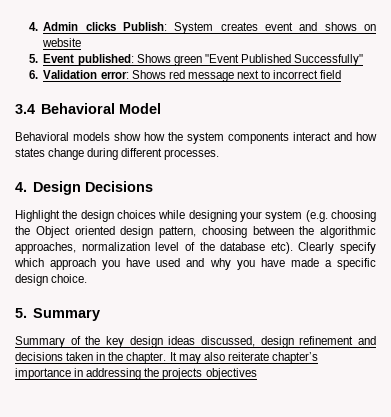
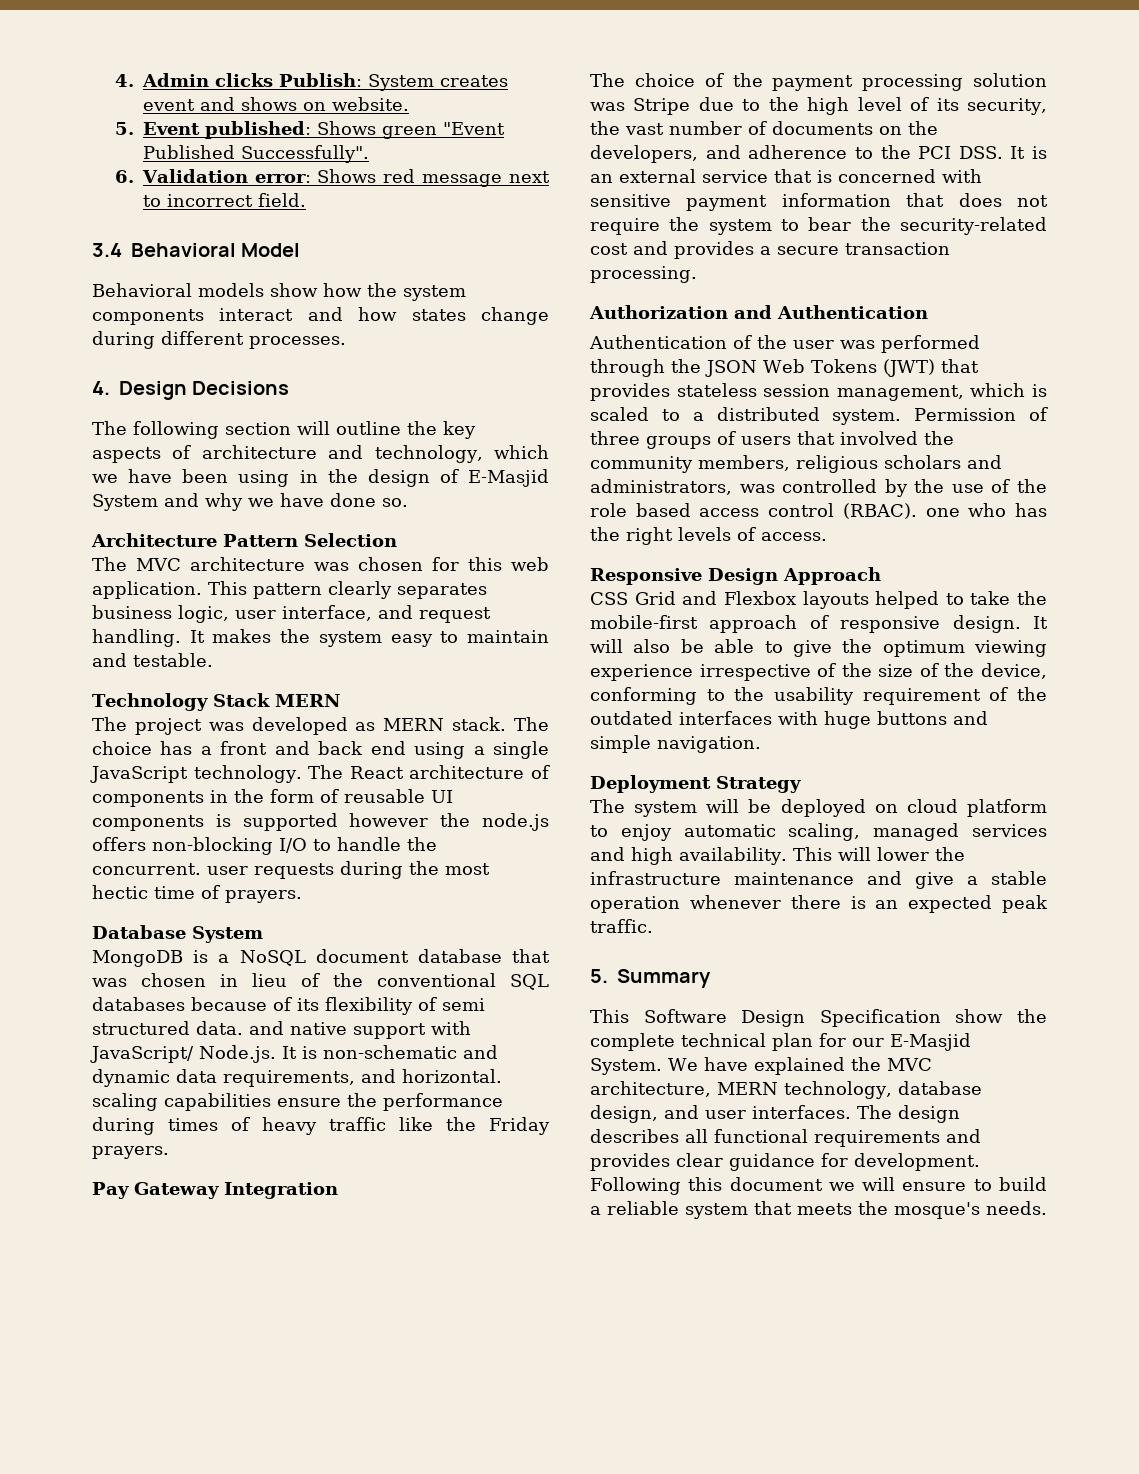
[42,38,82,47] website -> [331,97,409,111] website.
[294,54,364,66] Successfully" -> [240,145,369,163] Successfully".
[320,70,342,79] field -> [257,193,306,207] field.
[15,210,376,222] [15,226,376,238] [15,242,376,254] [14,258,376,270] [15,274,88,286] [15,308,100,321] [15,336,376,348] [15,352,318,364] [15,368,257,380] Highlight the design choices while designing your system (e.g. choosing the Object oriented design pattern, choosing between the algorithmic approaches, normalization level of the database etc). Clearly specify which approach you have used and why you have made a specific design choice. // 5. Summary // Summary of the key design ideas discussed, design refinement and decisions taken in the chapter. It may also reiterate chapter’s importance in addressing the projects objectives -> [92,421,476,439] [92,445,549,463] [92,469,549,487] [92,493,408,511] [91,533,397,547] [92,557,549,571] [92,581,487,599] [92,605,491,623] [92,629,549,647] [92,653,213,667] [92,693,340,711] [92,717,549,735] [92,741,550,759] [90,765,550,783] [92,789,453,807] [92,813,549,831] [92,837,437,855] [92,861,490,879] [92,885,302,903] [92,925,263,943] [92,949,550,967] [92,973,549,990] [92,997,485,1015] [92,1021,471,1039] [90,1045,498,1063] [92,1069,502,1087] [92,1093,503,1111] [92,1117,550,1135] [92,1146,169,1159] [92,1182,338,1199] [590,73,1047,91] [590,97,1048,115] [590,121,938,135] [590,145,1047,163] [590,169,982,183] [590,193,1048,211] [590,217,1047,235] [590,241,950,259] [590,266,697,283] [589,305,928,319] [589,335,980,353] [590,359,979,377] [590,383,1047,401] [590,407,1048,425] [590,431,954,449] [590,455,1002,473] [590,479,1047,497] [590,503,1047,519] [590,527,827,545] [590,567,881,585] [590,591,1047,609] [590,615,1048,633] [590,639,1047,657] [590,663,1047,681] [590,687,1047,705] [590,711,988,729] [590,735,761,753] [590,775,801,793] [590,799,1047,817] [590,823,1047,841] [590,847,965,865] [590,871,1047,889] [590,895,1048,913] [590,919,653,933] [590,969,711,988] [590,1009,1047,1027] [590,1033,971,1051] [590,1057,932,1075] [590,1081,982,1099] [590,1105,960,1123] [590,1129,981,1147] [590,1153,980,1171] [590,1177,1047,1195] [590,1201,1047,1219] The following section will outline the key aspects of architecture and technology, which we have been using in the design of E-Masjid System and why we have done so. // Architecture Pattern Selection // The MVC architecture was chosen for this web application. This pattern clearly separates business logic, user interface, and request handling. It makes the system easy to maintain and testable. // Technology Stack MERN // The project was developed as MERN stack. The choice has a front and back end using a single JavaScript technology. The React architecture of components in the form of reusable UI components is supported however the node.js offers non-blocking I/O to handle the concurrent. user requests during the most hectic time of prayers. // Database System // MongoDB is a NoSQL document database that was chosen in lieu of the conventional SQL databases because of its flexibility of semi structured data. and native support with JavaScript/ Node.js. It is non-schematic and dynamic data requirements, and horizontal. scaling capabilities ensure the performance during times of heavy traffic like the Friday prayers. // Pay Gateway Integration // The choice of the payment processing solution was Stripe due to the high level of its security, the vast number of documents on the developers, and adherence to the PCI DSS. It is an external service that is concerned with sensitive payment information that does not require the system to bear the security-related cost and provides a secure transaction processing. // Authorization and Authentication // Authentication of the user was performed through the JSON Web Tokens (JWT) that provides stateless session management, which is scaled to a distributed system. Permission of three groups of users that involved the community members, religious scholars and administrators, was controlled by the use of the role based access control (RBAC). one who has the right levels of access. // Responsive Design Approach // CSS Grid and Flexbox layouts helped to take the mobile-first approach of responsive design. It will also be able to give the optimum viewing experience irrespective of the size of the device, conforming to the usability requirement of the outdated interfaces with huge buttons and simple navigation. // Deployment Strategy // The system will be deployed on cloud platform to enjoy automatic scaling, managed services and high availability. This will lower the infrastructure maintenance and give a stable operation whenever there is an expected peak traffic. // 5. Summary // This Software Design Specification show the complete technical plan for our E-Masjid System. We have explained the MVC architecture, MERN technology, database design, and user interfaces. The design describes all functional requirements and provides clear guidance for development. Following this document we will ensure to build a reliable system that meets the mosque's needs.

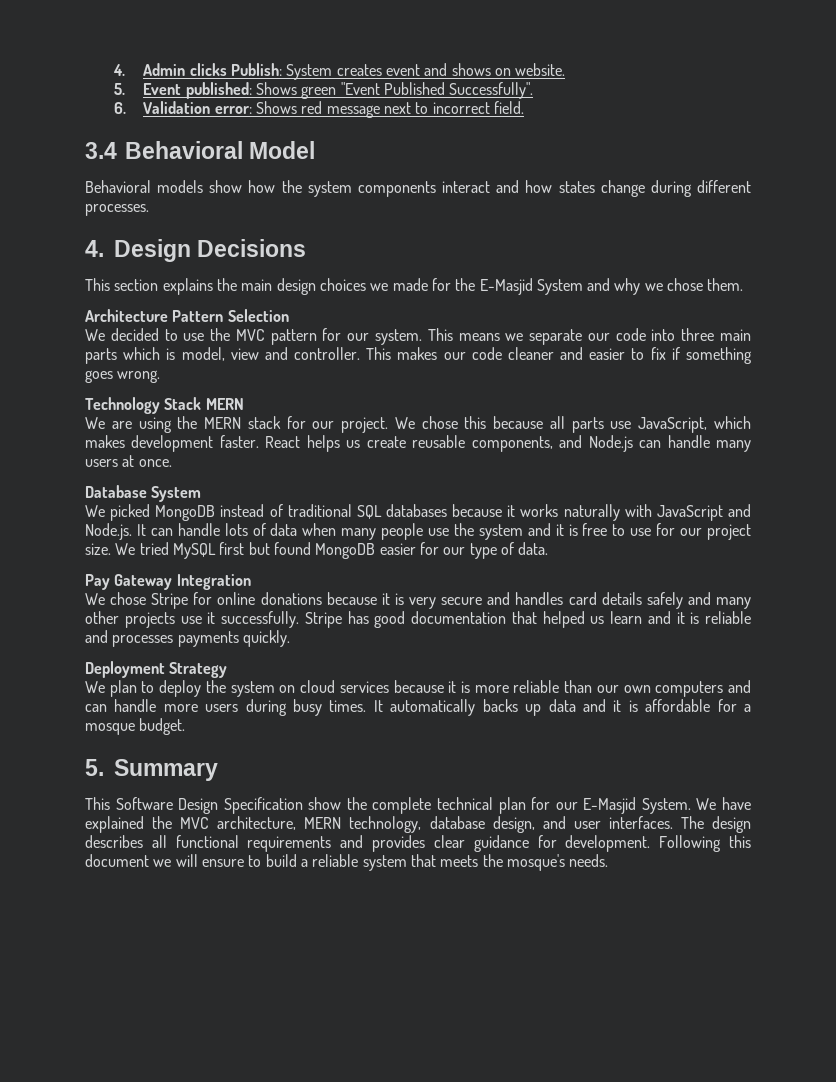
[92,421,476,439] [92,445,549,463] [92,469,459,487] The following section will outline the key aspects of architecture and technology, which we have been using in the design of -> [85,278,476,295] This section explains the main design choices we made for the
[280,493,408,507] have done so. -> [667,278,744,291] chose them.
[92,557,549,571] [92,581,487,599] [92,605,491,623] [92,629,549,647] [92,653,213,667] [92,693,340,711] [92,717,549,735] [92,741,550,759] [90,765,550,783] [92,789,453,807] [92,813,549,831] [92,837,437,855] [92,861,490,879] [92,885,302,903] [92,925,263,943] [92,949,550,967] [92,973,549,990] [92,997,485,1015] [92,1021,471,1039] [90,1045,498,1063] [92,1069,502,1087] [92,1093,503,1111] [92,1117,550,1135] [92,1146,169,1159] [92,1182,338,1199] [590,73,1047,91] [590,97,1048,115] [590,121,938,135] [590,145,1047,163] [590,169,982,183] [590,193,1048,211] [590,217,1047,235] [590,241,950,259] [590,266,697,283] [589,305,928,319] [589,335,980,353] [590,359,979,377] [590,383,1047,401] [590,407,1048,425] [590,431,954,449] [590,455,1002,473] [590,479,1047,497] [590,503,1047,519] [590,527,827,545] [590,567,881,585] [590,591,1047,609] [590,615,1048,633] [590,639,1047,657] [590,663,1047,681] [590,687,1047,705] [590,711,988,729] [590,735,761,753] [590,775,801,793] [590,799,1047,817] [590,823,1047,841] [590,847,965,865] [590,871,1047,889] [590,895,1048,913] [590,919,653,933] The MVC architecture was chosen for this web application. This pattern clearly separates business logic, user interface, and request handling. It makes the system easy to maintain and testable. // Technology Stack MERN // The project was developed as MERN stack. The choice has a front and back end using a single JavaScript technology. The React architecture of components in the form of reusable UI components is supported however the node.js offers non-blocking I/O to handle the concurrent. user requests during the most hectic time of prayers. // Database System // MongoDB is a NoSQL document database that was chosen in lieu of the conventional SQL databases because of its flexibility of semi structured data. and native support with JavaScript/ Node.js. It is non-schematic and dynamic data requirements, and horizontal. scaling capabilities ensure the performance during times of heavy traffic like the Friday prayers. // Pay Gateway Integration // The choice of the payment processing solution was Stripe due to the high level of its security, the vast number of documents on the developers, and adherence to the PCI DSS. It is an external service that is concerned with sensitive payment information that does not require the system to bear the security-related cost and provides a secure transaction processing. // Authorization and Authentication // Authentication of the user was performed through the JSON Web Tokens (JWT) that provides stateless session management, which is scaled to a distributed system. Permission of three groups of users that involved the community members, religious scholars and administrators, was controlled by the use of the role based access control (RBAC). one who has the right levels of access. // Responsive Design Approach // CSS Grid and Flexbox layouts helped to take the mobile-first approach of responsive design. It will also be able to give the optimum viewing experience irrespective of the size of the device, conforming to the usability requirement of the outdated interfaces with huge buttons and simple navigation. // Deployment Strategy // The system will be deployed on cloud platform to enjoy automatic scaling, managed services and high availability. This will lower the infrastructure maintenance and give a stable operation whenever there is an expected peak traffic. -> [85,328,752,345] [85,347,752,364] [85,370,161,383] [85,397,244,414] [85,416,751,433] [85,435,751,452] [85,455,172,467] [85,485,202,502] [85,504,751,521] [85,523,752,540] [85,542,549,559] [85,574,251,590] [85,592,751,609] [85,611,751,628] [85,630,290,647] [85,661,228,678] [85,680,751,697] [85,699,751,716] [85,718,186,735] We decided to use the MVC pattern for our system. This means we separate our code into three main parts which is model, view and controller. This makes our code cleaner and easier to fix if something goes wrong. // Technology Stack MERN // We are using the MERN stack for our project. We chose this because all parts use JavaScript, which makes development faster. React helps us create reusable components, and Node.js can handle many users at once. // Database System // We picked MongoDB instead of traditional SQL databases because it works naturally with JavaScript and Node.js. It can handle lots of data when many people use the system and it is free to use for our project size. We tried MySQL first but found MongoDB easier for our type of data. // Pay Gateway Integration // We chose Stripe for online donations because it is very secure and handles card details safely and many other projects use it successfully. Stripe has good documentation that helped us learn and it is reliable and processes payments quickly. // Deployment Strategy // We plan to deploy the system on cloud services because it is more reliable than our own computers and can handle more users during busy times. It automatically backs up data and it is affordable for a mosque budget.

